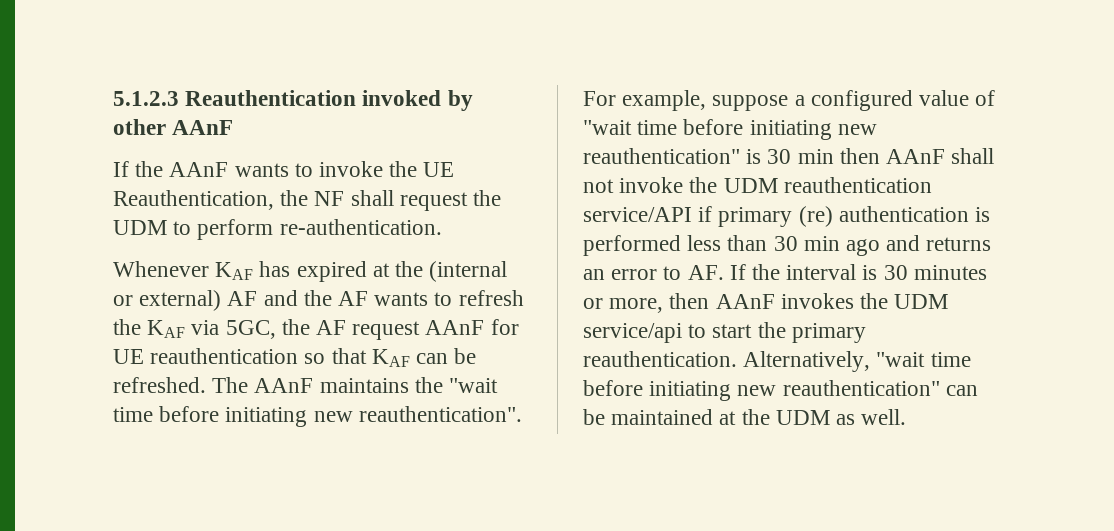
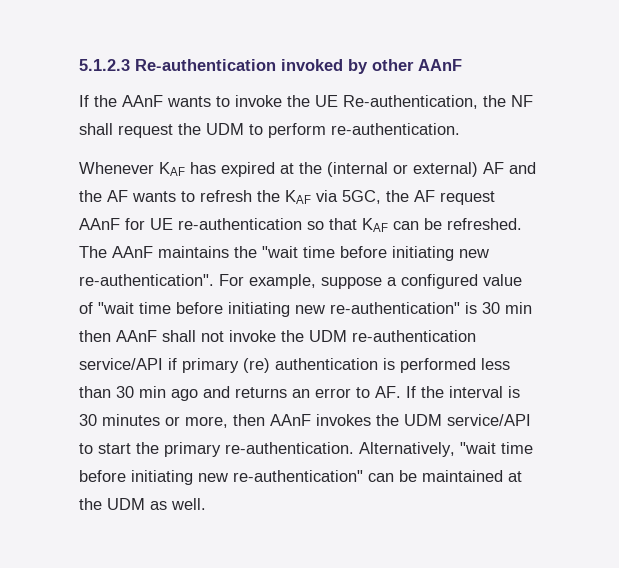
[185,90,357,106] Reauthentication -> [135,59,276,71] Re-authentication
[113,190,274,210] Reauthentication, -> [343,95,478,109] Re-authentication,
[150,348,299,364] reauthentication -> [178,218,302,230] re-authentication
[358,406,522,422] reauthentication". -> [79,274,214,286] re-authentication".
[583,148,740,164] reauthentication" -> [330,302,460,314] re-authentication"
[783,177,932,193] reauthentication -> [352,330,476,342] re-authentication
[583,323,682,343] service/api -> [447,414,531,426] service/API
[583,351,737,367] reauthentication. -> [225,442,354,454] re-authentication.
[782,380,940,396] reauthentication" -> [233,470,363,482] re-authentication"

